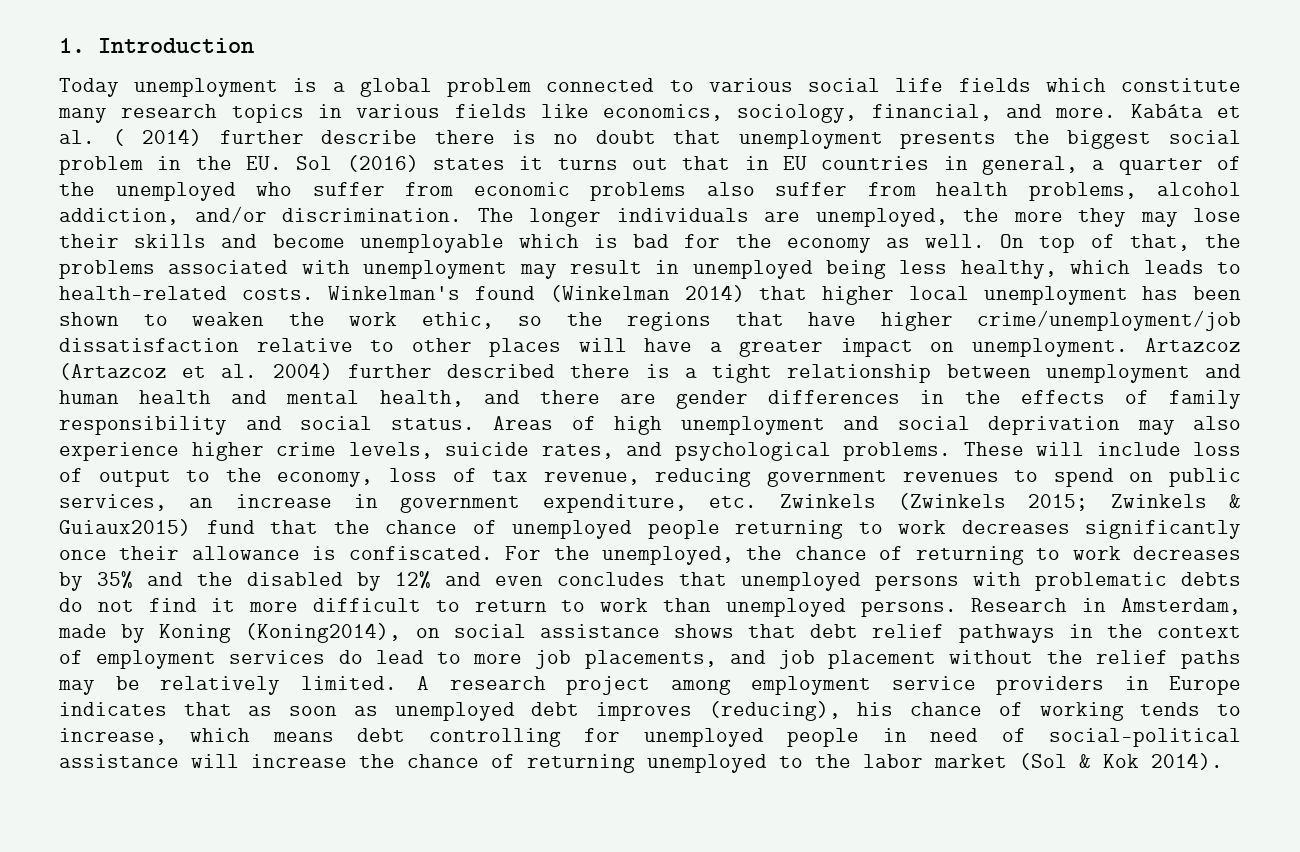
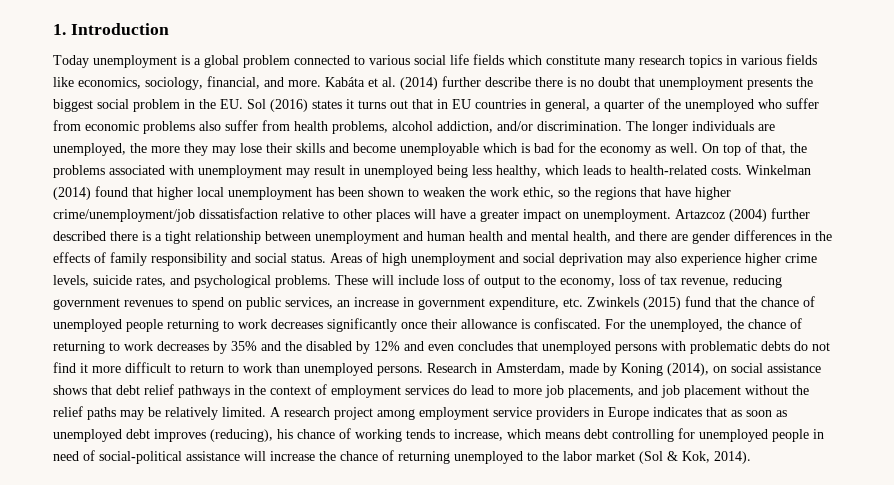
[112,129,203,146] ( 2014) -> [400,77,438,90] (2014)
[328,285,745,302] Winkelman's found (Winkelman 2014) -> [746,165,811,175] [53,186,128,200] Winkelman (2014) found
[59,363,333,380] (Artazcoz et al. 2004) -> [729,209,767,222] (2004)
[897,493,1241,511] [59,519,191,536] (Zwinkels 2015; Zwinkels & Guiaux2015) -> [643,297,681,310] (2015)
[245,623,402,643] (Koning2014), -> [667,363,709,376] (2014),
[1103,754,1139,768] Kok -> [682,451,710,463] Kok,

